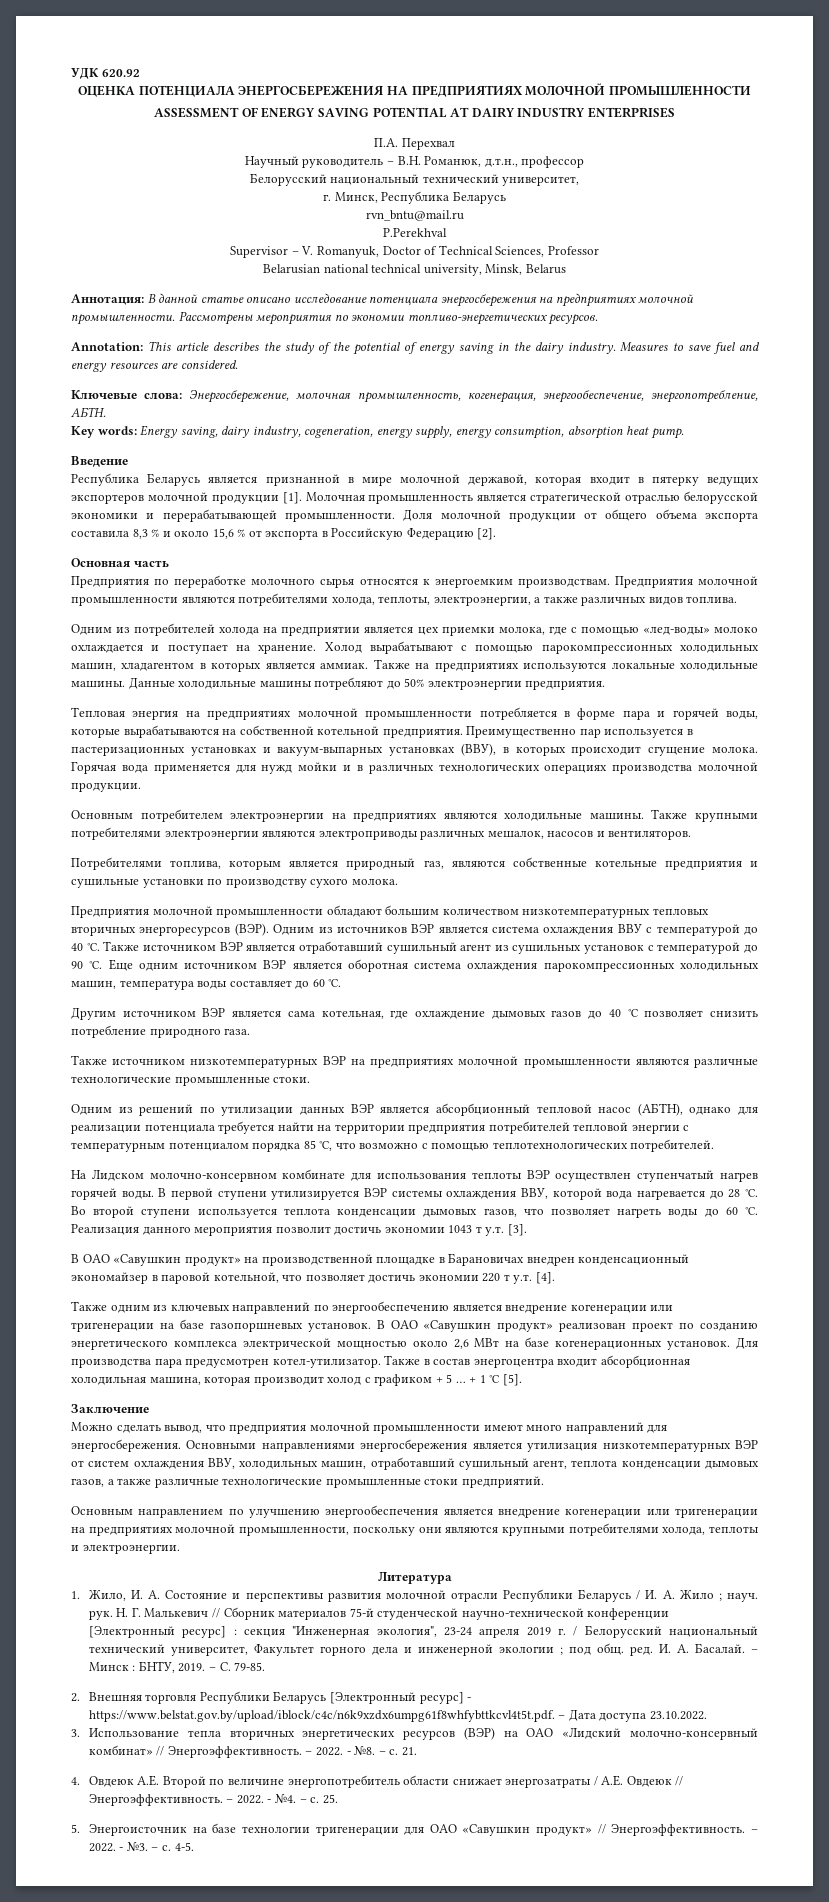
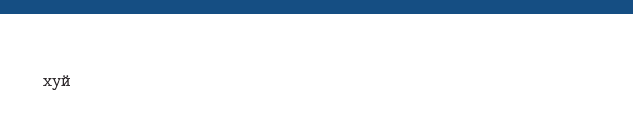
[71,68,140,79] [78,83,751,97] [154,107,675,118] [374,138,455,150] [244,156,585,168] [249,173,580,186] [323,191,506,204] [365,210,464,221] [383,228,447,237] [230,245,599,258] [263,264,566,276] [71,293,694,307] [71,311,599,325] [71,341,760,355] [71,360,238,372] [71,390,758,403] [71,407,106,417] [71,425,684,439] [71,456,128,468] [71,473,759,486] [71,491,759,504] [71,509,758,522] [71,528,497,540] [71,558,169,567] [71,575,759,588] [71,593,738,606] [71,623,758,636] [71,641,759,654] [71,659,758,672] [71,677,606,690] [71,707,758,720] [71,725,693,738] [71,743,758,756] [71,762,758,774] [71,782,141,792] [71,809,758,822] [71,827,692,840] [71,857,759,870] [71,878,398,888] [71,905,709,918] [71,923,758,936] [71,941,758,954] [71,959,759,972] [71,979,342,990] [71,1007,758,1020] [71,1025,251,1038] [71,1055,758,1068] [71,1076,311,1086] [71,1103,759,1116] [71,1121,690,1134] [71,1139,715,1152] [71,1169,758,1182] [71,1188,758,1200] [71,1206,758,1218] [71,1224,527,1236] [71,1253,690,1266] [71,1272,555,1284] [71,1301,674,1314] [71,1319,758,1332] [71,1337,759,1350] [71,1355,690,1368] [71,1374,522,1386] [71,1404,149,1413] [71,1422,668,1434] [71,1439,758,1452] [71,1457,759,1470] [71,1476,544,1488] [71,1505,758,1518] [71,1523,759,1536] [71,1544,180,1554] [377,1572,452,1584] [71,1589,759,1602] [88,1607,670,1620] [88,1625,759,1638] [88,1643,759,1656] [88,1661,266,1673] [71,1691,472,1704] [88,1709,707,1722] [71,1727,759,1740] [88,1745,417,1758] [71,1775,684,1788] [88,1794,338,1806] [71,1823,758,1836] [88,1842,194,1852] УДК 620.92 // ОЦЕНКА ПОТЕНЦИАЛА ЭНЕРГОСБЕРЕЖЕНИЯ НА ПРЕДПРИЯТИЯХ МОЛОЧНОЙ ПРОМЫШЛЕННОСТИ // ASSESSMENT OF ENERGY SAVING POTENTIAL AT DAIRY INDUSTRY ENTERPRISES // П.А. Перехвал // Научный руководитель – В.Н. Романюк, д.т.н., профессор // Белорусский национальный технический университет, // г. Минск, Республика Беларусь // rvn_bntu@mail.ru // P.Perekhval // Supervisor – V. Romanyuk, Doctor of Technical Sciences, Professor // Belarusian national technical university, Minsk, Belarus // Аннотация: В данной статье описано исследование потенциала энергосбережения на предприятиях молочной промышленности. Рассмотрены мероприятия по экономии топливо-энергетических ресурсов. // Annotation: This article describes the study of the potential of energy saving in the dairy industry. Measures to save fuel and energy resources are considered. // Ключевые слова: Энергосбережение, молочная промышленность, когенерация, энергообеспечение, энергопотребление, АБТН. // Key words: Energy saving, dairy industry, cogeneration, energy supply, energy consumption, absorption heat pump. // Введение // Республика Беларусь является признанной в мире молочной державой, которая входит в пятерку ведущих экспортеров молочной продукции [1]. Молочная промышленность является стратегической отраслью белорусской экономики и перерабатывающей промышленности. Доля молочной продукции от общего объема экспорта составила 8,3 % и около 15,6 % от экспорта в Российскую Федерацию [2]. // Основная часть // Предприятия по переработке молочного сырья относятся к энергоемким производствам. Предприятия молочной промышленности являются потребителями холода, теплоты, электроэнергии, а также различных видов топлива. // Одним из потребителей холода на предприятии является цех приемки молока, где с помощью «лед-воды» молоко охлаждается и поступает на хранение. Холод вырабатывают с помощью парокомпрессионных холодильных машин, хладагентом в которых является аммиак. Также на предприятиях используются локальные холодильные машины. Данные холодильные машины потребляют до 50% электроэнергии предприятия. // Тепловая энергия на предприятиях молочной промышленности потребляется в форме пара и горячей воды, которые вырабатываются на собственной котельной предприятия. Преимущественно пар используется в пастеризационных установках и вакуум-выпарных установках (ВВУ), в которых происходит сгущение молока. Горячая вода применяется для нужд мойки и в различных технологических операциях производства молочной продукции. // Основным потребителем электроэнергии на предприятиях являются холодильные машины. Также крупными потребителями электроэнергии являются электроприводы различных мешалок, насосов и вентиляторов. // Потребителями топлива, которым является природный газ, являются собственные котельные предприятия и сушильные установки по производству сухого молока. // Предприятия молочной промышленности обладают большим количеством низкотемпературных тепловых вторичных энергоресурсов (ВЭР). Одним из источников ВЭР является система охлаждения ВВУ с температурой до 40 ℃. Также источником ВЭР является отработавший сушильный агент из сушильных установок с температурой до 90 ℃. Еще одним источником ВЭР является оборотная система охлаждения парокомпрессионных холодильных машин, температура воды составляет до 60 ℃. // Другим источником ВЭР является сама котельная, где охлаждение дымовых газов до 40 ℃ позволяет снизить потребление природного газа. // Также источником низкотемпературных ВЭР на предприятиях молочной промышленности являются различные технологические промышленные стоки. // Одним из решений по утилизации данных ВЭР является абсорбционный тепловой насос (АБТН), однако для реализации потенциала требуется найти на территории предприятия потребителей тепловой энергии с температурным потенциалом порядка 85 ℃, что возможно с помощью теплотехнологических потребителей. // На Лидском молочно-консервном комбинате для использования теплоты ВЭР осуществлен ступенчатый нагрев горячей воды. В первой ступени утилизируется ВЭР системы охлаждения ВВУ, которой вода нагревается до 28 ℃. Во второй ступени используется теплота конденсации дымовых газов, что позволяет нагреть воды до 60 ℃. Реализация данного мероприятия позволит достичь экономии 1043 т у.т. [3]. // В ОАО «Савушкин продукт» на производственной площадке в Барановичах внедрен конденсационный экономайзер в паровой котельной, что позволяет достичь экономии 220 т у.т. [4]. // Также одним из ключевых направлений по энергообеспечению является внедрение когенерации или тригенерации на базе газопоршневых установок. В ОАО «Савушкин продукт» реализован проект по созданию энергетического комплекса электрической мощностью около 2,6 МВт на базе когенерационных установок. Для производства пара предусмотрен котел-утилизатор. Также в состав энергоцентра входит абсорбционная холодильная машина, которая производит холод с графиком + 5 … + 1 ℃ [5]. // Заключение // Можно сделать вывод, что предприятия молочной промышленности имеют много направлений для энергосбережения. Основными направлениями энергосбережения является утилизация низкотемпературных ВЭР от систем охлаждения ВВУ, холодильных машин, отработавший сушильный агент, теплота конденсации дымовых газов, а также различные технологические промышленные стоки предприятий. // Основным направлением по улучшению энергообеспечения является внедрение когенерации или тригенерации на предприятиях молочной промышленности, поскольку они являются крупными потребителями холода, теплоты и электроэнергии. // Литература // 1. Жило, И. А. Состояние и перспективы развития молочной отрасли Республики Беларусь / И. А. Жило ; науч. рук. Н. Г. Малькевич // Сборник материалов 75-й студенческой научно-технической конференции [Электронный ресурс] : секция "Инженерная экология", 23-24 апреля 2019 г. / Белорусский национальный технический университет, Факультет горного дела и инженерной экологии ; под общ. ред. И. А. Басалай. – Минск : БНТУ, 2019. – С. 79-85. // 2. Внешняя торговля Республики Беларусь [Электронный ресурс] - https://www.belstat.gov.by/upload/iblock/c4c/n6k9xzdx6umpg61f8whfybttkcvl4t5t.pdf. – Дата доступа 23.10.2022. // 3. Использование тепла вторичных энергетических ресурсов (ВЭР) на ОАО «Лидский молочно-консервный комбинат» // Энергоэффективность. – 2022. - №8. – с. 21. // 4. Овдеюк А.Е. Второй по величине энергопотребитель области снижает энергозатраты / А.Е. Овдеюк // Энергоэффективность. – 2022. - №4. – с. 25. // 5. Энергоисточник на базе технологии тригенерации для ОАО «Савушкин продукт» // Энергоэффективность. – 2022. - №3. – с. 4-5. -> [43,75,70,90] хуй

